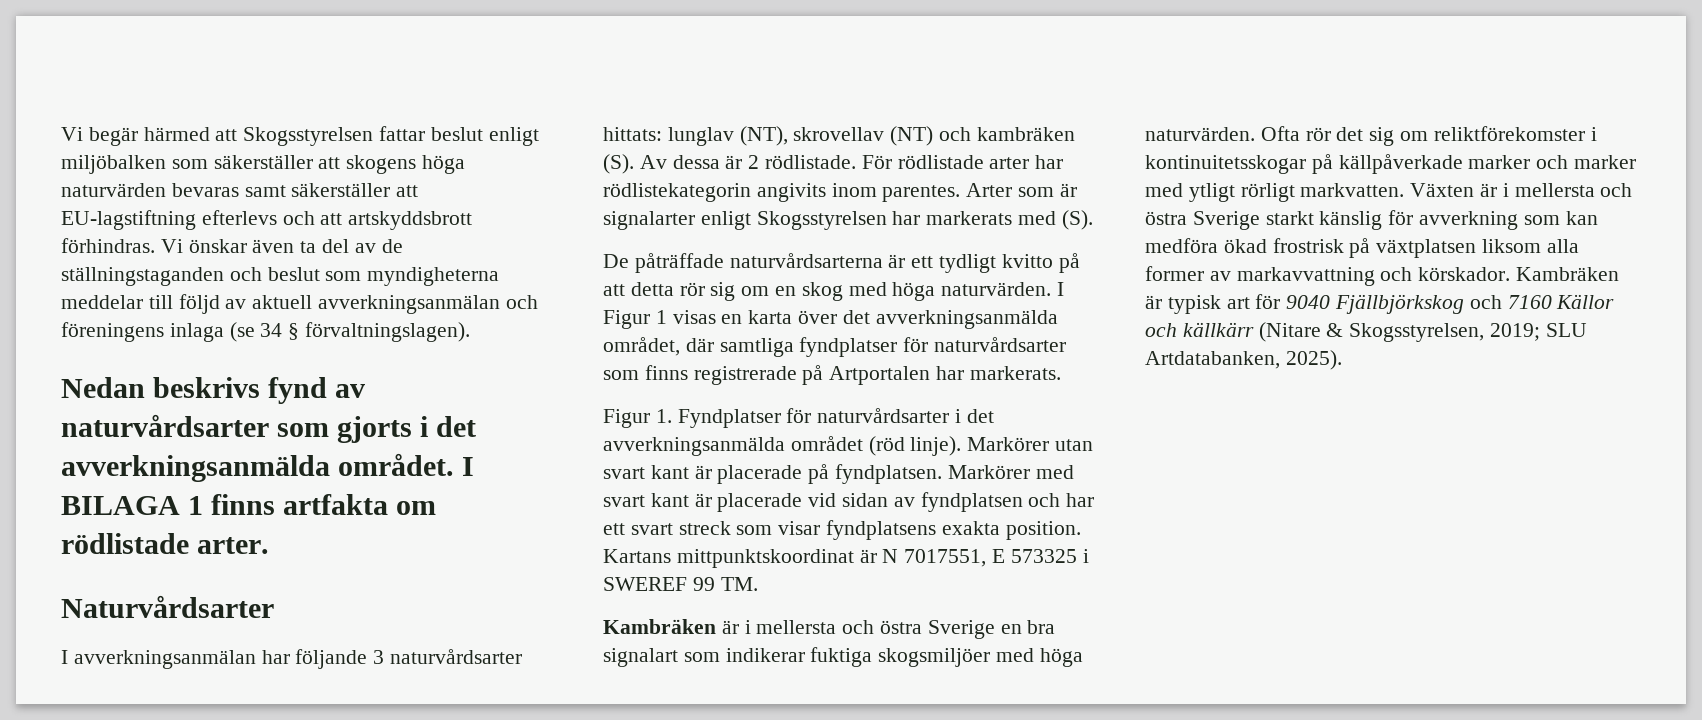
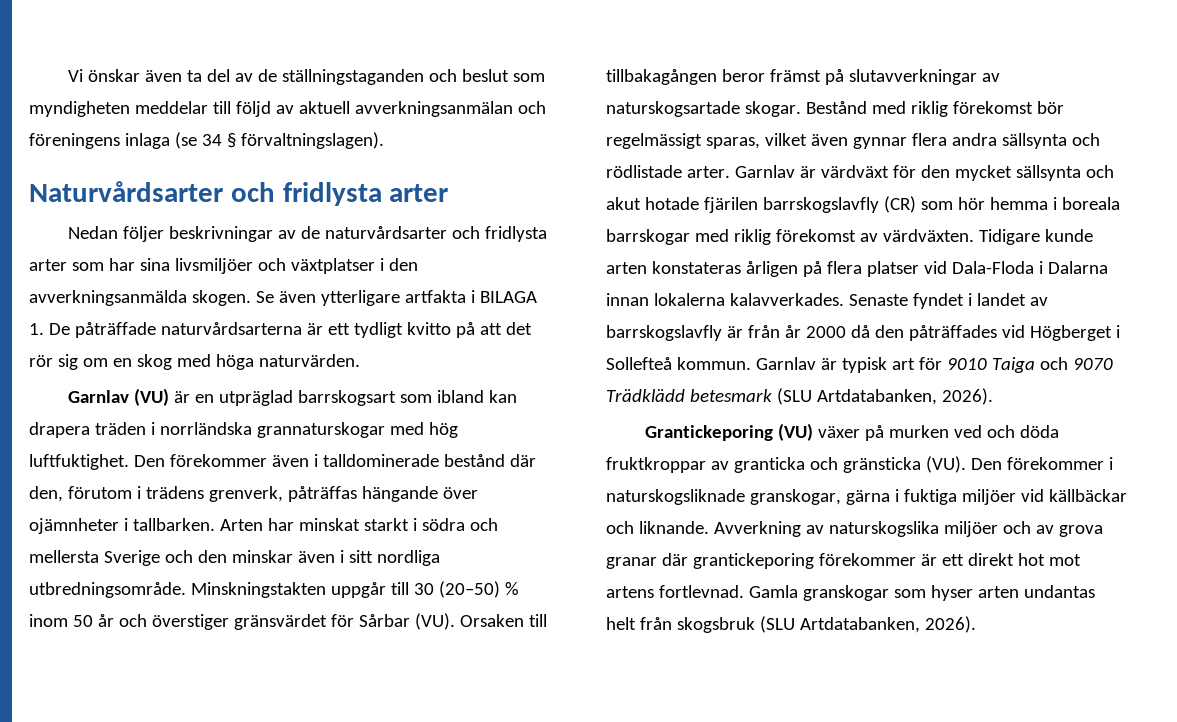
[61,126,539,146] [61,155,466,174] [61,183,419,197] [61,210,473,230] [61,238,183,253] Vi begär härmed att Skogsstyrelsen fattar beslut enligt miljöbalken som säkerställer att skogens höga naturvärden bevaras samt säkerställer att EU-lagstiftning efterlevs och att artskyddsbrott förhindras. Vi -> [67,69,83,82] Vi
[367,267,500,286] myndigheterna -> [29,101,130,117] myndigheten
[61,377,366,404] [61,414,477,443] [61,453,475,482] [61,494,437,515] [61,533,270,554] [61,595,274,618] [61,649,523,669] [603,126,1075,146] [603,154,1064,174] [603,183,1077,202] [603,210,1093,230] Nedan beskrivs fynd av naturvårdsarter som gjorts i det avverkningsanmälda området. I BILAGA 1 finns artfakta om rödlistade arter. // Naturvårdsarter // I avverkningsanmälan har följande 3 naturvårdsarter hittats: lunglav (NT), skrovellav (NT) och kambräken (S). Av dessa är 2 rödlistade. För rödlistade arter har rödlistekategorin angivits inom parentes. Arter som är signalarter enligt Skogsstyrelsen har markerats med (S). // -> [29,181,449,206] [67,226,547,242] [29,258,418,274] [29,290,537,306] [29,323,44,335] Naturvårdsarter och fridlysta arter // Nedan följer beskrivningar av de naturvårdsarter och fridlysta arter som har sina livsmiljöer och växtplatser i den avverkningsanmälda skogen. Se även ytterligare artfakta i BILAGA 1.
[630,282,674,296] detta -> [505,322,532,335] det
[1057,282,1065,296] [603,310,1058,329] [603,337,1067,357] [603,365,1061,385] [603,408,994,428] [603,436,1094,456] [603,464,1074,484] [603,492,1095,512] [603,520,1081,540] [603,549,1089,568] [603,577,758,591] [603,619,1056,639] [603,647,1083,667] [1145,126,1597,146] [1145,154,1637,174] [1145,183,1633,202] [1145,210,1598,230] [1145,238,1579,258] [1145,266,1620,286] [1145,294,1615,314] [1145,322,1587,342] [1145,350,1342,370] I Figur 1 visas en karta över det avverkningsanmälda området, där samtliga fyndplatser för naturvårdsarter som finns registrerade på Artportalen har markerats. // Figur 1. Fyndplatser för naturvårdsarter i det avverkningsanmälda området (röd linje). Markörer utan svart kant är placerade på fyndplatsen. Markörer med svart kant är placerade vid sidan av fyndplatsen och har ett svart streck som visar fyndplatsens exakta position. Kartans mittpunktskoordinat är N 7017551, E 573325 i SWEREF 99 TM. // Kambräken är i mellersta och östra Sverige en bra signalart som indikerar fuktiga skogsmiljöer med höga naturvärden. Ofta rör det sig om reliktförekomster i kontinuitetsskogar på källpåverkade marker och marker med ytligt rörligt markvatten. Växten är i mellersta och östra Sverige starkt känslig för avverkning som kan medföra ökad frostrisk på växtplatsen liksom alla former av markavvattning och körskador. Kambräken är typisk art för 9040 Fjällbjörkskog och 7160 Källor och källkärr (Nitare & Skogsstyrelsen, 2019; SLU Artdatabanken, 2025). -> [67,388,517,406] [29,422,458,438] [29,454,536,470] [29,486,478,502] [29,518,498,534] [29,550,440,566] [29,581,519,598] [29,613,547,630] [606,69,1000,85] [606,101,1064,117] [606,133,1100,149] [606,165,1114,181] [606,196,1120,213] [606,229,1093,245] [606,261,1108,277] [606,293,1048,309] [606,325,1120,341] [606,357,1113,373] [606,388,993,405] [644,423,1059,441] [606,456,1113,473] [606,489,1127,505] [606,521,1103,537] [606,553,1081,569] [606,585,1095,601] [606,616,976,633] // Garnlav (VU) är en utpräglad barrskogsart som ibland kan drapera träden i norrländska grannaturskogar med hög luftfuktighet. Den förekommer även i talldominerade bestånd där den, förutom i trädens grenverk, påträffas hängande över ojämnheter i tallbarken. Arten har minskat starkt i södra och mellersta Sverige och den minskar även i sitt nordliga utbredningsområde. Minskningstakten uppgår till 30 (20–50) % inom 50 år och överstiger gränsvärdet för Sårbar (VU). Orsaken till tillbakagången beror främst på slutavverkningar av naturskogsartade skogar. Bestånd med riklig förekomst bör regelmässigt sparas, vilket även gynnar flera andra sällsynta och rödlistade arter. Garnlav är värdväxt för den mycket sällsynta och akut hotade fjärilen barrskogslavfly (CR) som hör hemma i boreala barrskogar med riklig förekomst av värdväxten. Tidigare kunde arten konstateras årligen på flera platser vid Dala-Floda i Dalarna innan lokalerna kalavverkades. Senaste fyndet i landet av barrskogslavfly är från år 2000 då den påträffades vid Högberget i Sollefteå kommun. Garnlav är typisk art för 9010 Taiga och 9070 Trädklädd betesmark (SLU Artdatabanken, 2026). // Grantickeporing (VU) växer på murken ved och döda fruktkroppar av granticka och gränsticka (VU). Den förekommer i naturskogsliknade granskogar, gärna i fuktiga miljöer vid källbäckar och liknande. Avverkning av naturskogslika miljöer och av grova granar där grantickeporing förekommer är ett direkt hot mot artens fortlevnad. Gamla granskogar som hyser arten undantas helt från skogsbruk (SLU Artdatabanken, 2026).

